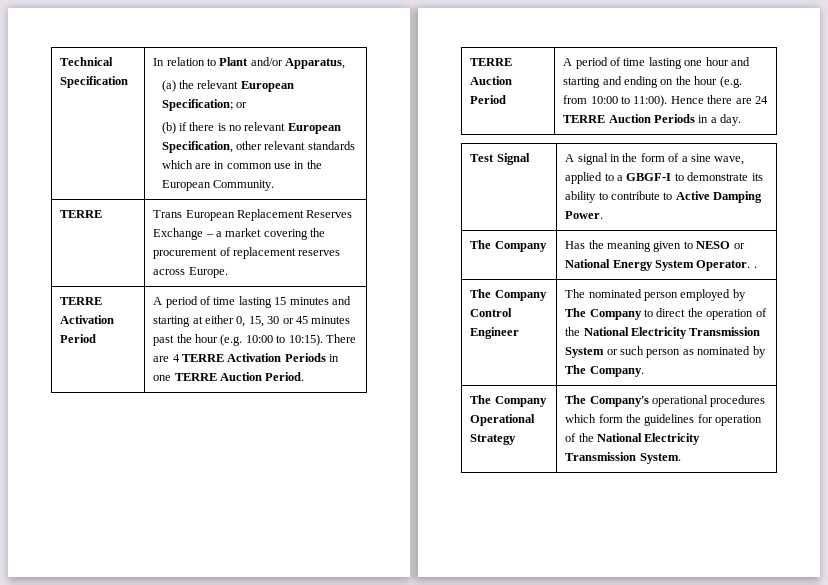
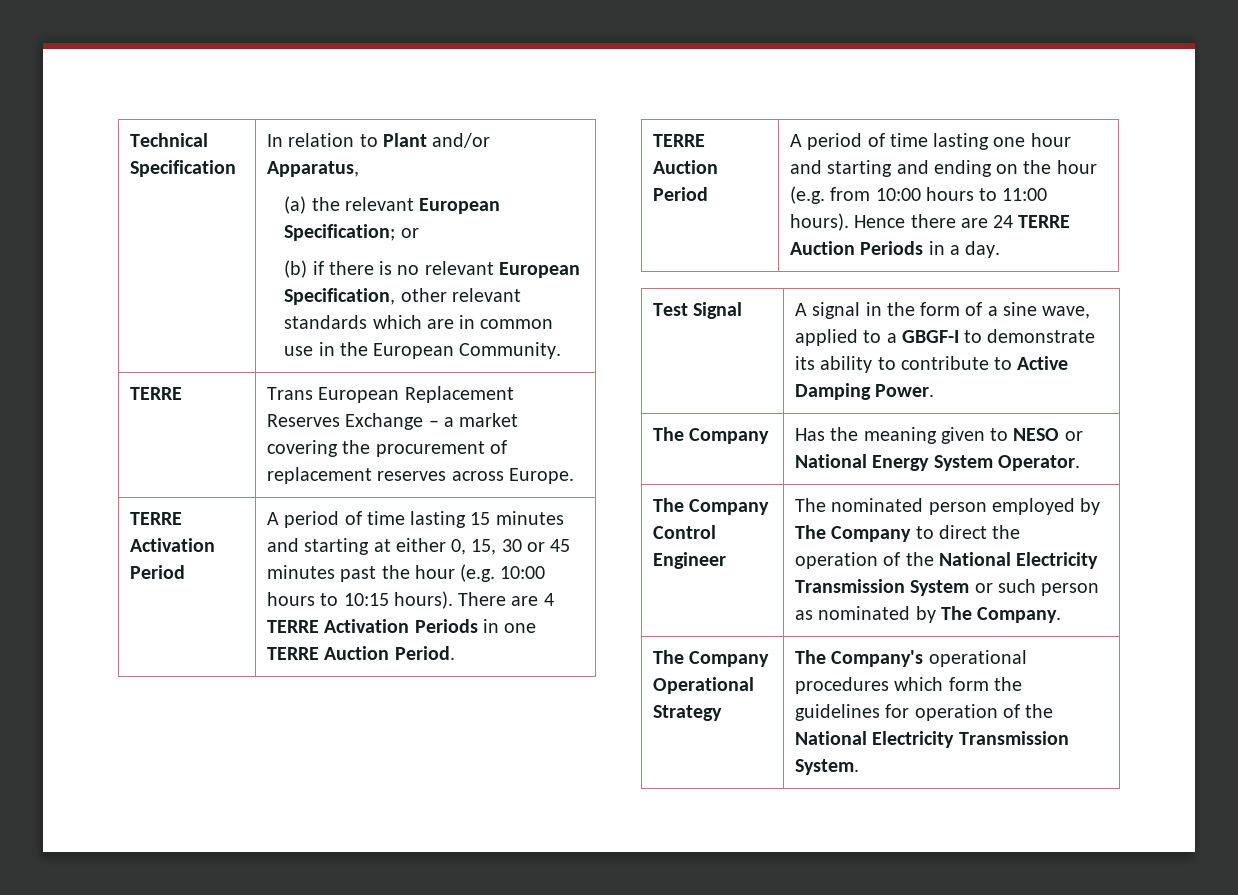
[276,334,323,346] to 10:15). -> [267,591,453,609] hours to 10:15 hours).
[621,95,668,107] to 11:00). -> [925,187,1048,201] [790,213,850,231] hours to 11:00 hours).
[753,266,757,268] . -> (1080, 463) none

